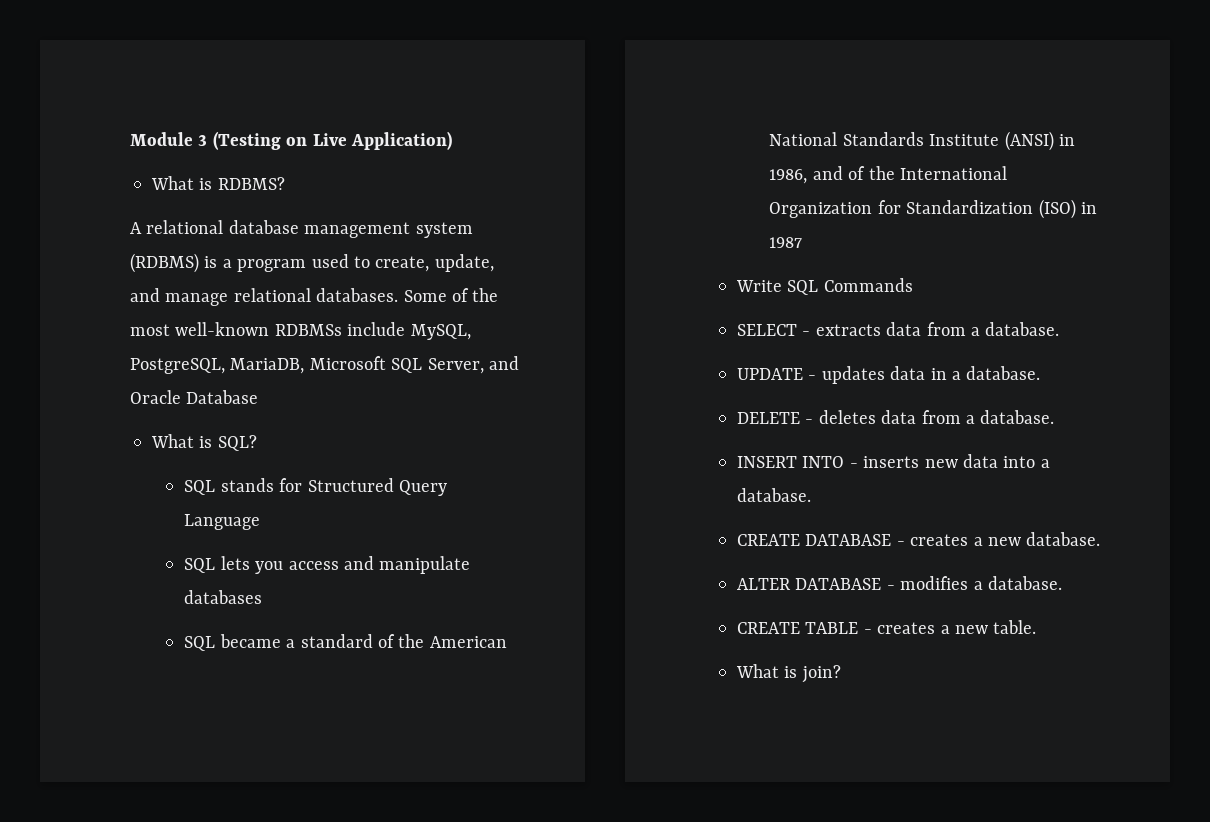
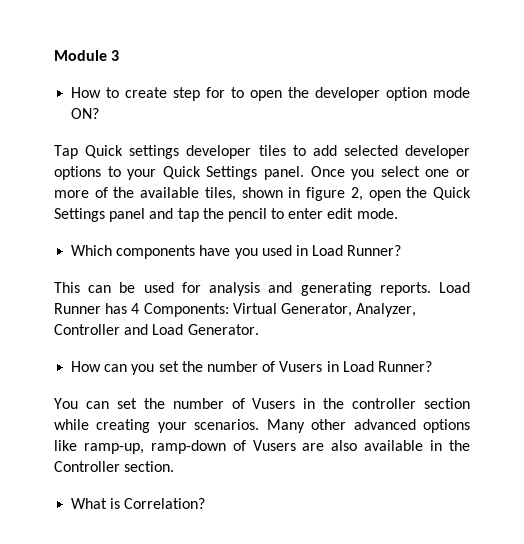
[212,131,452,150] [151,176,285,190] [130,220,473,238] [130,253,494,273] [130,288,499,306] [130,322,471,340] [130,356,519,374] [130,390,259,404] [151,434,257,451] [184,478,447,496] [184,514,261,530] [184,556,471,574] [184,590,263,604] [184,634,507,651] [769,131,1075,151] [769,166,1007,184] [769,199,1097,219] [769,237,803,248] [736,278,913,295] [737,322,1060,336] [737,366,1041,384] [737,410,1055,424] [737,454,1050,468] [737,488,811,502] [737,532,1101,546] [737,576,1062,590] [737,620,1037,634] [736,664,841,683] (Testing on Live Application) // What is RDBMS? // A relational database management system (RDBMS) is a program used to create, update, and manage relational databases. Some of the most well-known RDBMSs include MySQL, PostgreSQL, MariaDB, Microsoft SQL Server, and Oracle Database // What is SQL? // SQL stands for Structured Query Language // SQL lets you access and manipulate databases // SQL became a standard of the American National Standards Institute (ANSI) in 1986, and of the International Organization for Standardization (ISO) in 1987 // Write SQL Commands // SELECT - extracts data from a database. // UPDATE - updates data in a database. // DELETE - deletes data from a database. // INSERT INTO - inserts new data into a database. // CREATE DATABASE - creates a new database. // ALTER DATABASE - modifies a database. // CREATE TABLE - creates a new table. // What is join? -> [71,87,470,101] [71,108,100,119] [54,145,470,159] [54,166,471,180] [54,187,472,201] [54,208,398,222] [71,245,402,259] [54,282,470,296] [54,303,417,317] [54,324,259,335] [71,361,432,375] [54,398,470,409] [54,419,470,433] [54,440,471,454] [54,461,175,472] [71,498,206,509] // How to create step for to open the developer option mode ON? // Tap Quick settings developer tiles to add selected developer options to your Quick Settings panel. Once you select one or more of the available tiles, shown in figure 2, open the Quick Settings panel and tap the pencil to enter edit mode. // Which components have you used in Load Runner? // This can be used for analysis and generating reports. Load Runner has 4 Components: Virtual Generator, Analyzer, Controller and Load Generator. // How can you set the number of Vusers in Load Runner? // You can set the number of Vusers in the controller section while creating your scenarios. Many other advanced options like ramp-up, ramp-down of Vusers are also available in the Controller section. // What is Correlation?

